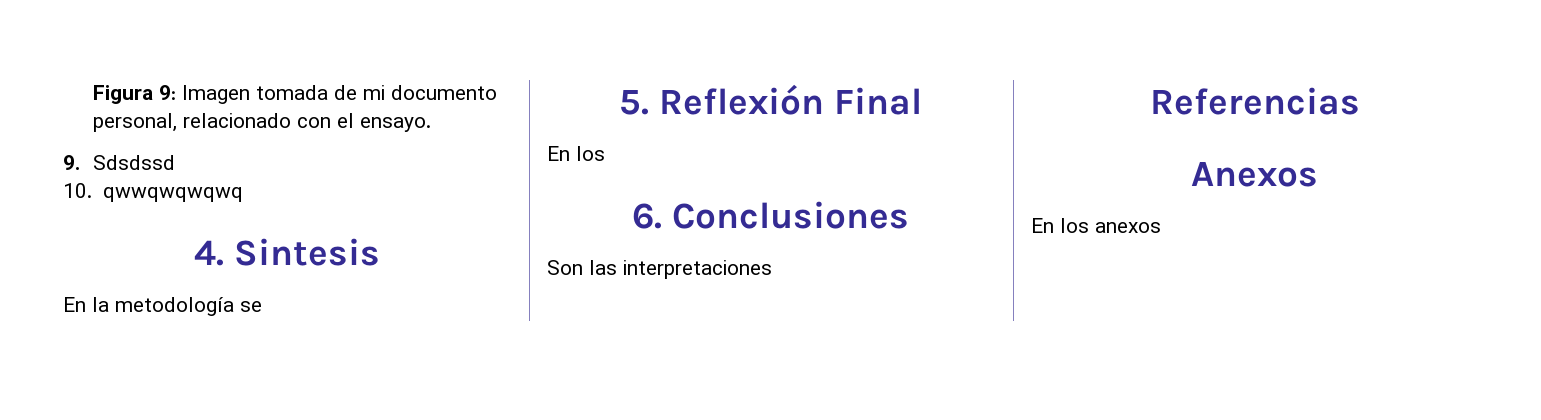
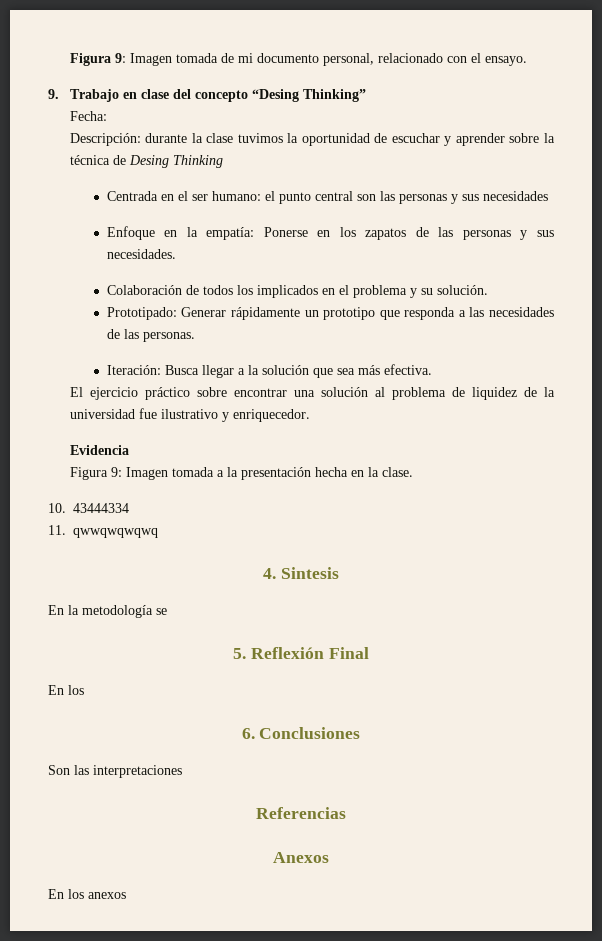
[93,155,176,170] [63,183,92,198] Sdsdssd // 10. -> [69,89,366,102] [69,111,107,121] [69,133,555,146] [69,155,223,168] [106,191,548,204] [106,226,555,240] [106,249,176,259] [106,285,488,298] [106,307,555,320] [106,329,195,342] [106,364,432,378] [69,387,555,400] [69,408,310,422] [69,445,129,455] [69,467,413,480] [48,503,129,513] [48,525,66,535] Trabajo en clase del concepto “Desing Thinking” // Fecha: // Descripción: durante la clase tuvimos la oportunidad de escuchar y aprender sobre la técnica de Desing Thinking // Centrada en el ser humano: el punto central son las personas y sus necesidades // Enfoque en la empatía: Ponerse en los zapatos de las personas y sus necesidades. // Colaboración de todos los implicados en el problema y su solución. // Prototipado: Generar rápidamente un prototipo que responda a las necesidades de las personas. // Iteración: Busca llegar a la solución que sea más efectiva. // El ejercicio práctico sobre encontrar una solución al problema de liquidez de la universidad fue ilustrativo y enriquecedor. // Evidencia // Figura 9: Imagen tomada a la presentación hecha en la clase. // 10. 43444334 // 11.

